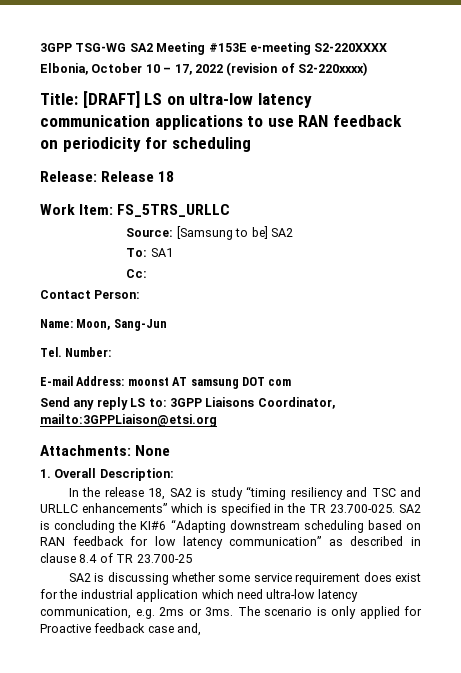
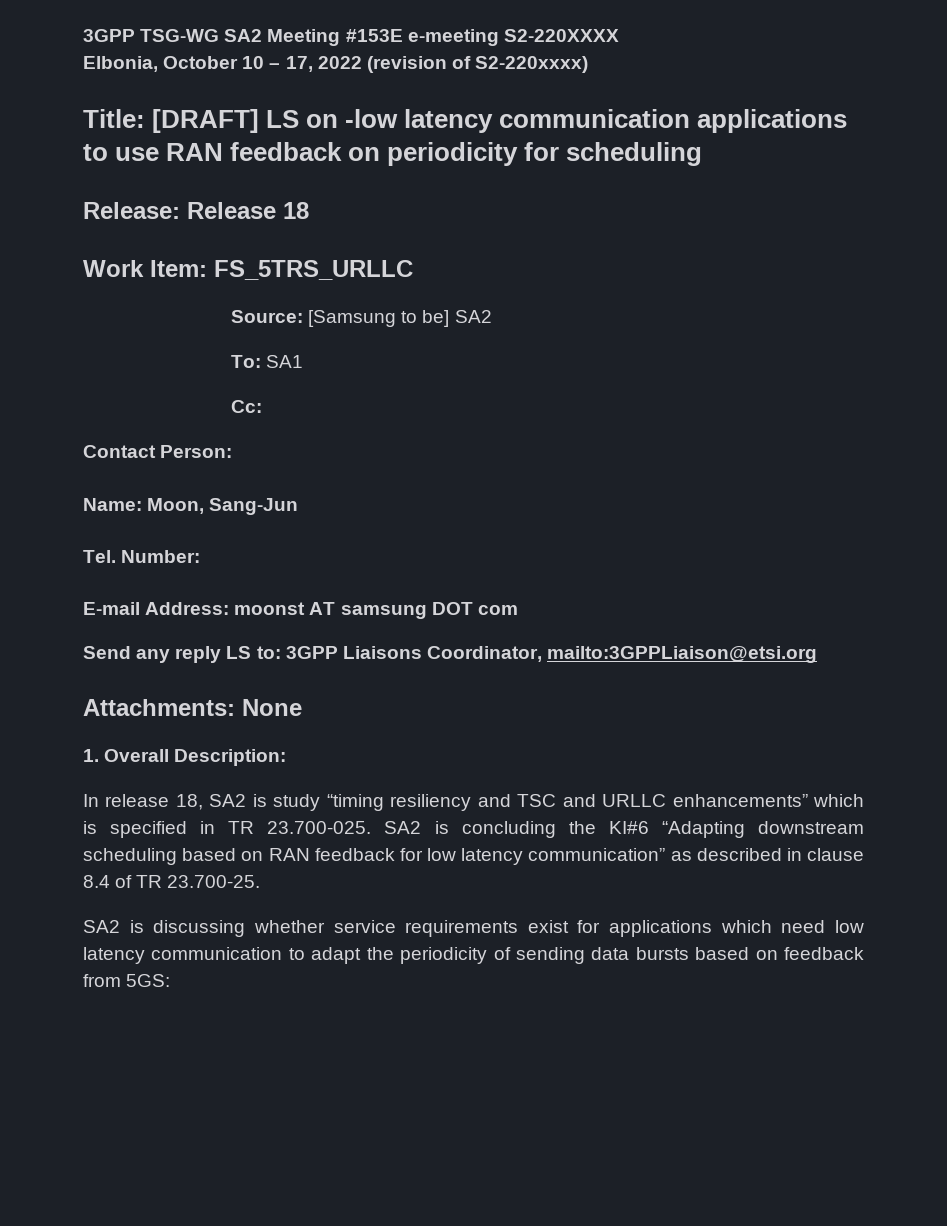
[189,93,254,105] ultra-low -> [345,109,399,128] -low
[82,487,101,497] the -> (99, 800) none
[287,503,306,513] the -> (216, 827) none
[136,554,192,563] 23.700-25 -> [167,875,261,888] 23.700-25.
[218,572,422,585] [40,589,358,602] [40,606,422,619] [40,623,202,636] some service requirement does exist for the industrial application which need ultra-low latency communication, e.g. 2ms or 3ms. The scenario is only applied for Proactive feedback case and, -> [333,920,864,937] [83,947,864,964] [83,974,171,987] service requirements exist for applications which need low latency communication to adapt the periodicity of sending data bursts based on feedback from 5GS:

